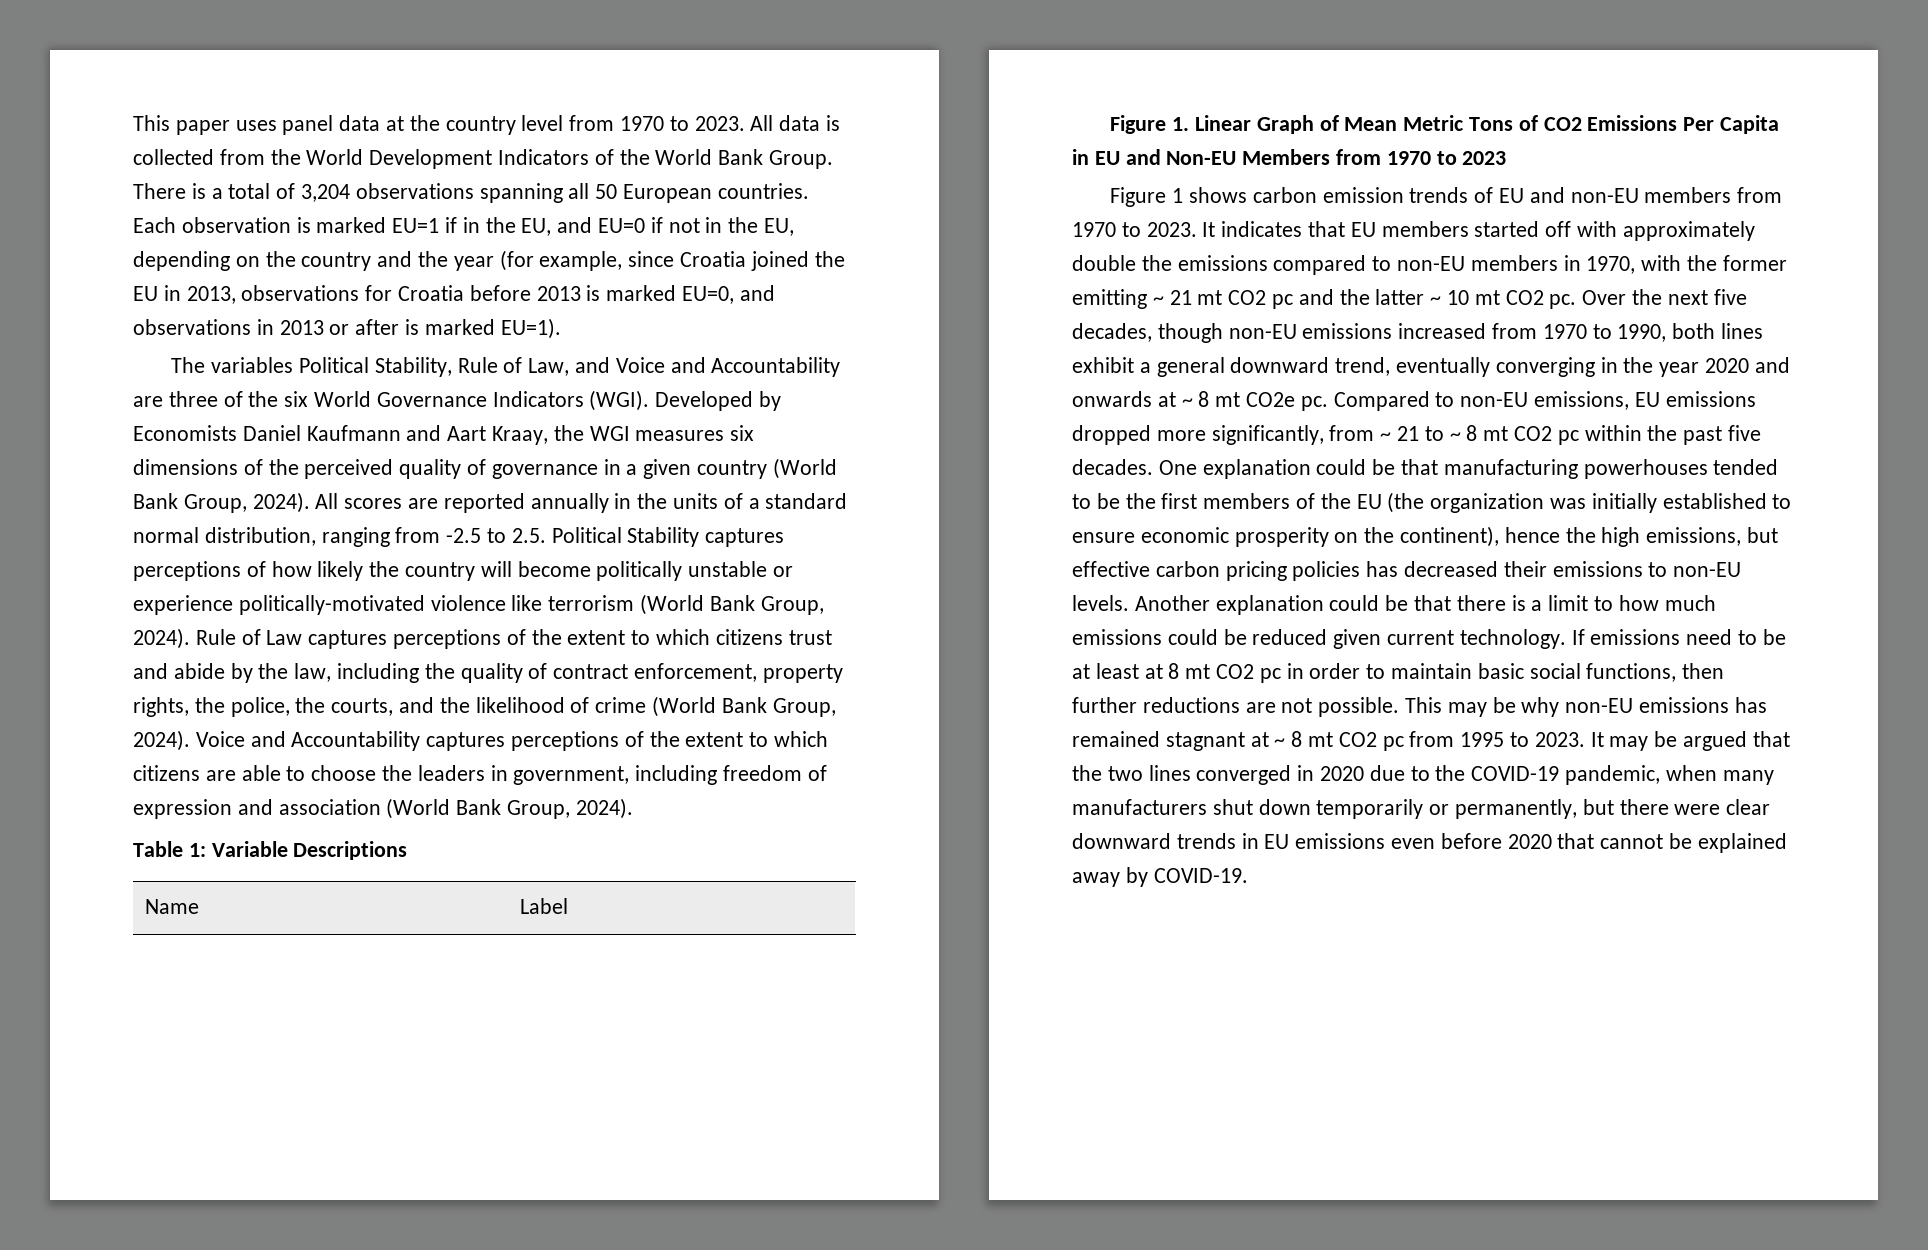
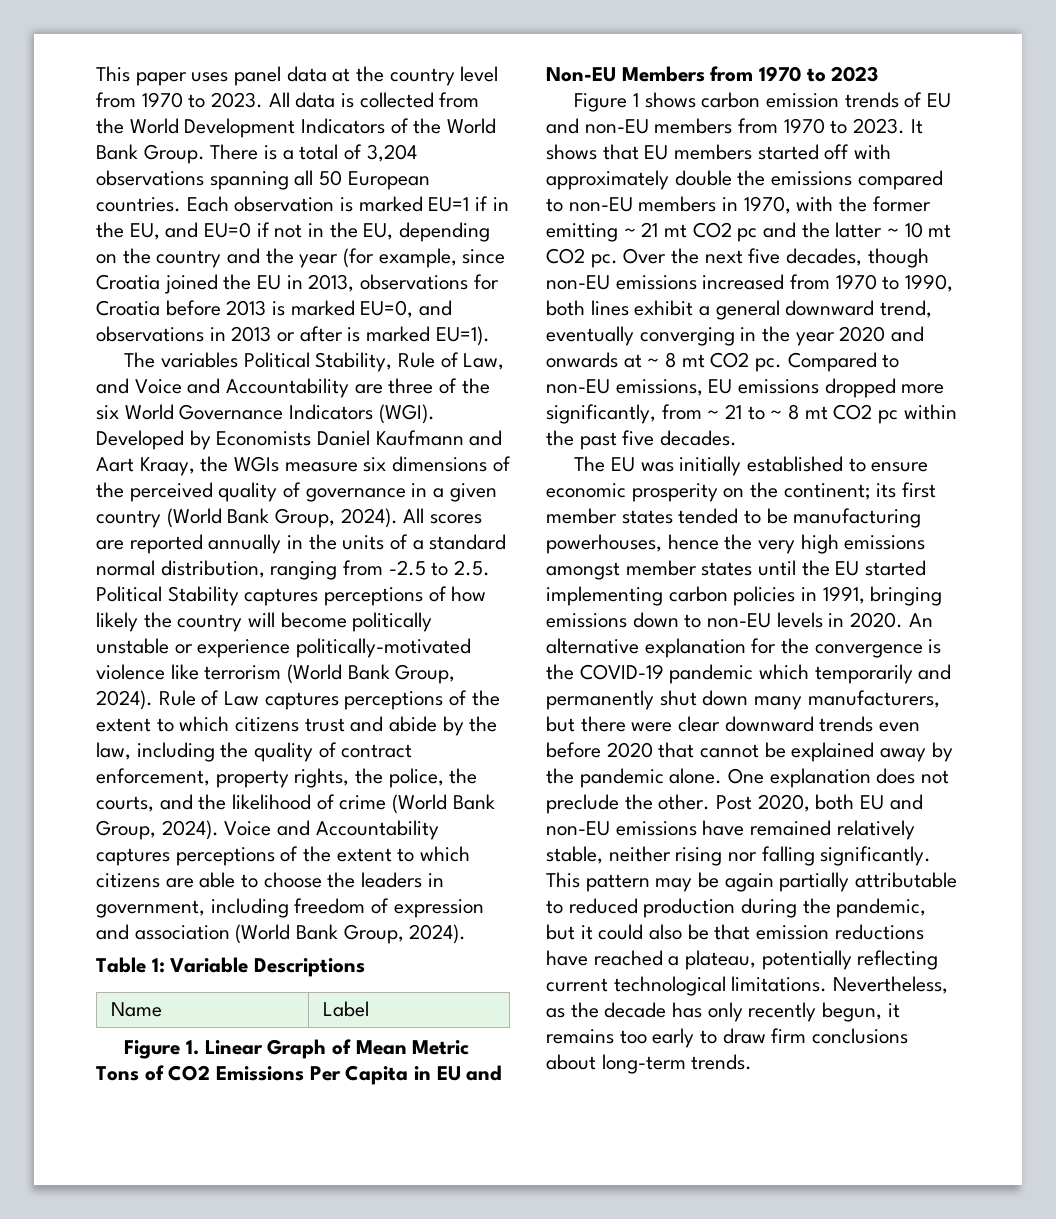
[589,426,725,441] WGI measures -> [234,456,358,472] WGIs measure
[1221,221,1303,237] indicates -> [546,144,597,160] shows
[1246,392,1296,407] CO2e -> [710,352,750,368] CO2
[1158,459,1779,479] [1072,492,1545,513] One explanation could be that manufacturing powerhouses tended to be the first members of the EU (the organization -> [574,456,636,472] // The EU
[1400,526,1779,547] [1072,561,1742,581] [1072,595,1716,615] [1072,629,1786,649] [1072,663,1725,683] [1072,697,1767,717] [1072,731,1790,751] [1072,765,1774,785] [1072,799,1578,819] continent), hence the high emissions, but effective carbon pricing policies has decreased their emissions to non-EU levels. Another explanation could be that there is a limit to how much emissions could be reduced given current technology. If emissions need to be at least at 8 mt CO2 pc in order to maintain basic social functions, then further reductions are not possible. This may be why non-EU emissions has remained stagnant at ~ 8 mt CO2 pc from 1995 to 2023. It may be argued that the two lines converged in 2020 due to the COVID-19 pandemic, when many manufacturers shut down temporarily or permanently, -> [783,482,937,500] [546,508,922,528] [546,534,926,554] [546,560,927,580] [546,586,943,606] [546,612,933,628] [546,638,942,658] [546,664,952,684] [546,690,940,710] continent; its first member states tended to be manufacturing powerhouses, hence the very high emissions amongst member states until the EU started implementing carbon policies in 1991, bringing emissions down to non-EU levels in 2020. An alternative explanation for the convergence is the COVID-19 pandemic which temporarily and permanently shut down many manufacturers,
[1241,833,1386,849] in EU emissions -> (874, 724) none
[1153,868,1248,883] COVID-19. -> [546,768,950,788] [546,794,923,814] [546,820,915,840] [546,846,932,866] [546,872,958,892] [546,898,927,918] [546,924,924,940] [546,950,939,970] [546,976,949,996] [546,1002,900,1022] [546,1028,909,1048] [546,1054,753,1074] the pandemic alone. One explanation does not preclude the other. Post 2020, both EU and non-EU emissions have remained relatively stable, neither rising nor falling significantly. This pattern may be again partially attributable to reduced production during the pandemic, but it could also be that emission reductions have reached a plateau, potentially reflecting current technological limitations. Nevertheless, as the decade has only recently begun, it remains too early to draw firm conclusions about long-term trends.

